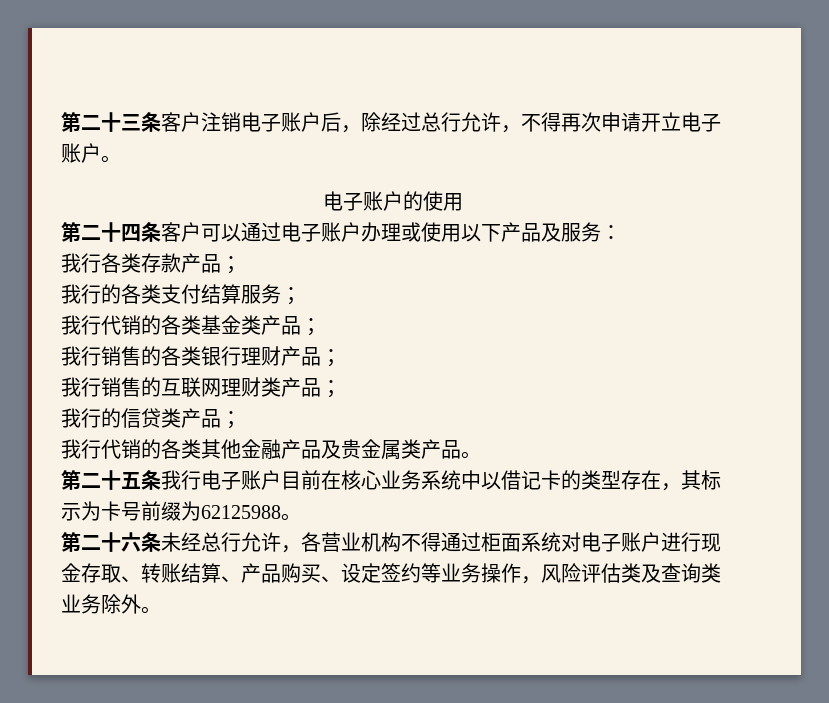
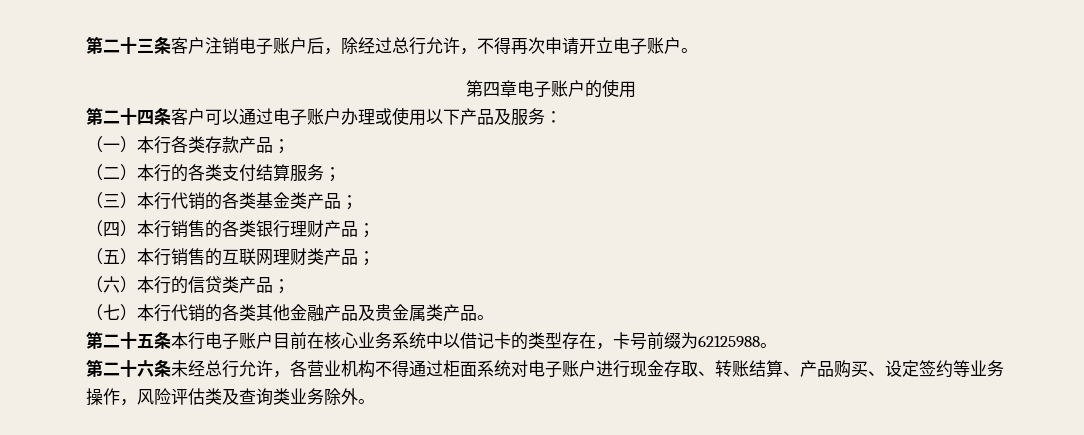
(121, 159) none -> [465,80,517,97] 第四章
[61,253,81,273] 我 -> [86,136,154,153] （一）本
[61,284,81,304] 我 -> [86,164,154,181] （二）本
[61,315,81,335] 我 -> [86,192,154,209] （三）本
[61,346,81,366] 我 -> [86,220,154,237] （四）本
[61,377,81,397] 我 -> [86,248,154,265] （五）本
[61,408,81,428] 我 -> [86,276,154,293] （六）本
[61,439,81,459] 我 -> [86,304,154,321] （七）本
[161,470,181,490] 我 -> [171,332,188,349] 本
[681,470,721,490] [61,501,101,521] 其标示为 -> (613, 346) none

